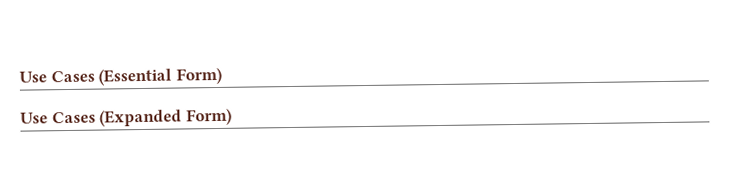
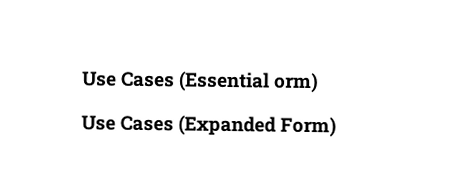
[175,67,222,85] Form) -> [273,72,320,94] orm)

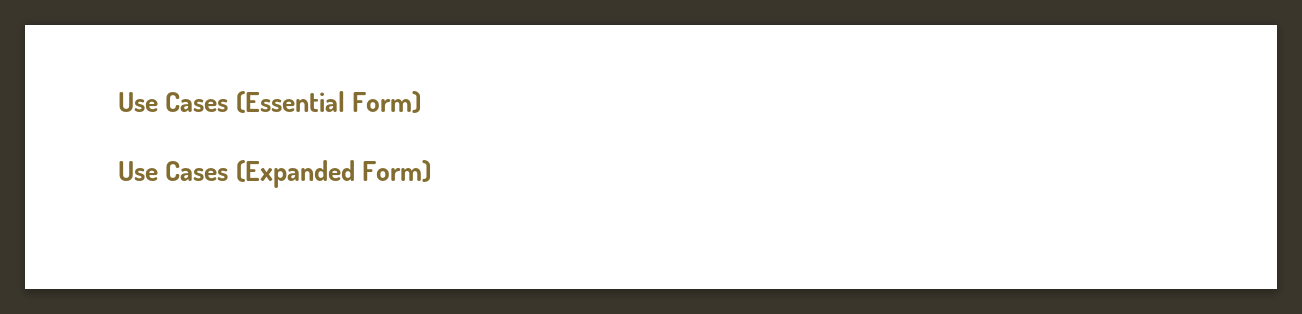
[273,72,320,94] orm) -> [352,91,422,113] Form)

